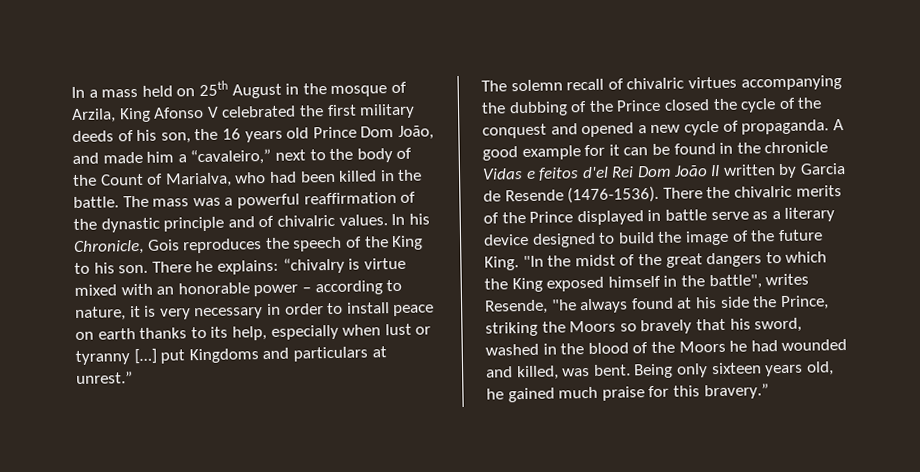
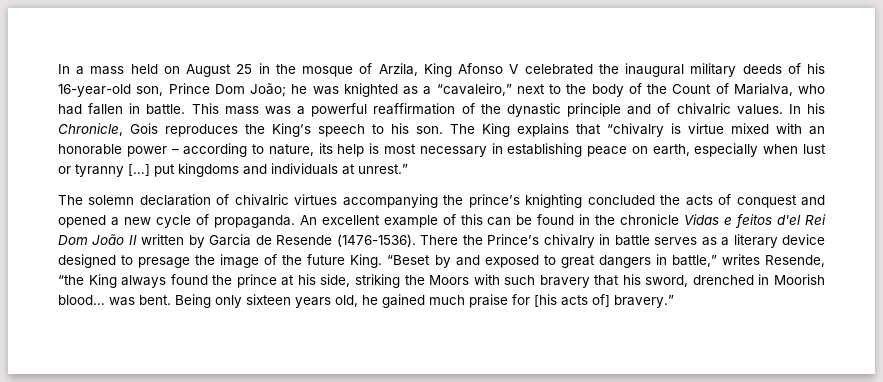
[198,80,282,99] 25th August -> [186,64,253,77] August 25
[326,104,357,117] first -> [625,63,685,77] inaugural
[160,125,434,144] [72,151,175,165] son, the 16 years old Prince Dom João, and made him -> [58,83,418,97] 16-year-old son, Prince Dom João; he was knighted as
[299,169,423,183] [73,195,149,208] been killed in the battle. The -> [88,103,219,115] fallen in battle. This
[293,235,424,252] [74,259,279,275] speech of the King to his son. There he explains: -> [272,123,601,137] King’s speech to his son. The King explains that
[129,302,435,320] [75,326,267,341] it is very necessary in order to install peace on earth thanks to its help, -> [318,143,690,157] its help is most necessary in establishing peace on earth,
[188,346,368,364] Kingdoms and particulars -> [178,163,338,177] kingdoms and individuals
[566,78,605,91] recall -> [139,194,211,206] declaration
[508,97,823,117] dubbing of the Prince closed the cycle of the -> [468,194,732,208] prince’s knighting concluded the acts of
[832,119,844,131] [482,144,620,161] A good example for it -> [299,214,483,228] An excellent example of this
[733,185,842,198] [483,210,644,226] chivalric merits of the Prince displayed -> [487,234,595,248] Prince’s chivalry
[710,211,749,221] serve -> [654,237,698,245] serves
[617,231,655,244] build -> [138,257,191,268] presage
[522,251,828,268] [484,273,810,293] [485,295,829,315] [485,317,803,337] [485,338,848,356] [486,365,559,381] "In the midst of the great dangers to which the King exposed himself in the battle", writes Resende, "he always found at his side the Prince, striking the Moors so bravely that his sword, washed in the blood of the Moors he had wounded and killed, -> [387,254,825,268] [58,274,825,288] [58,295,105,305] “Beset by and exposed to great dangers in battle,” writes Resende, “the King always found the prince at his side, striking the Moors with such bravery that his sword, drenched in Moorish blood…
[672,385,700,397] this -> [534,294,610,307] [his acts of]

